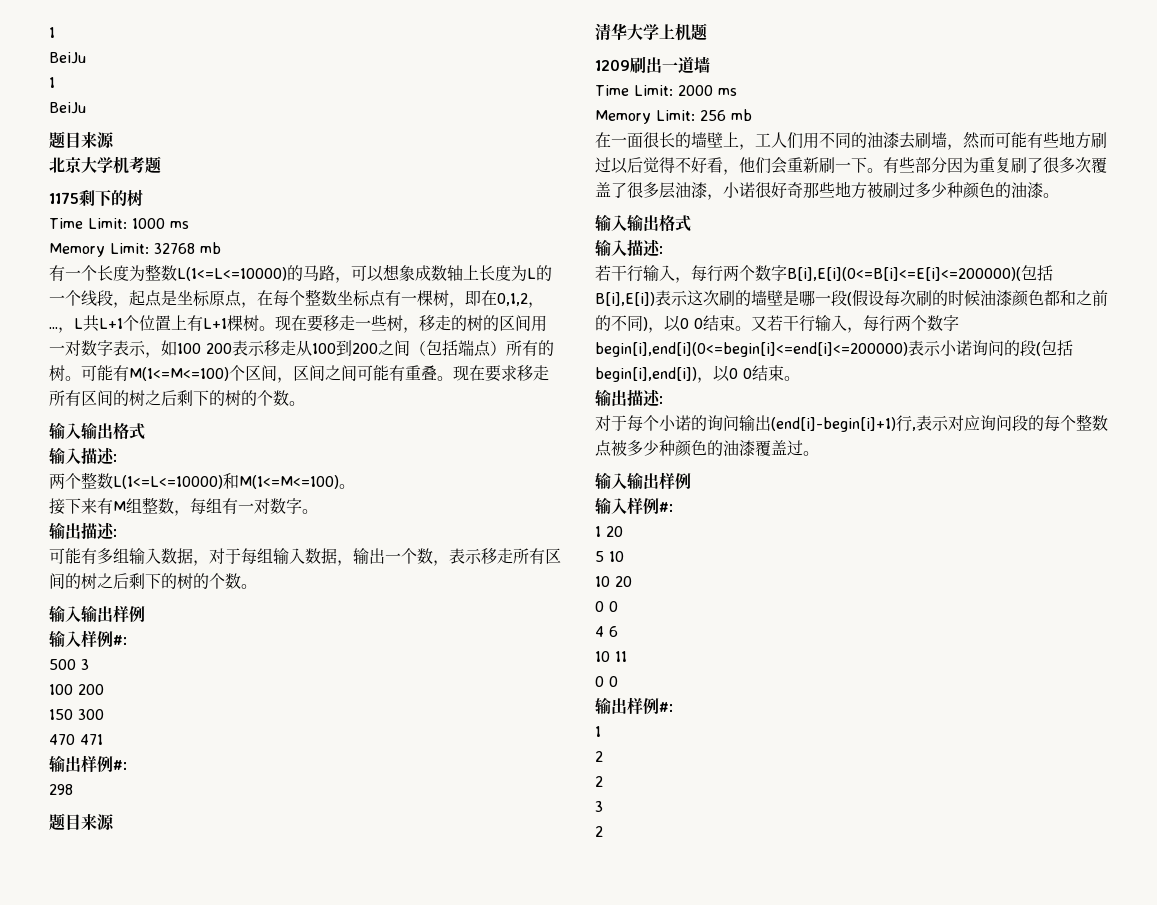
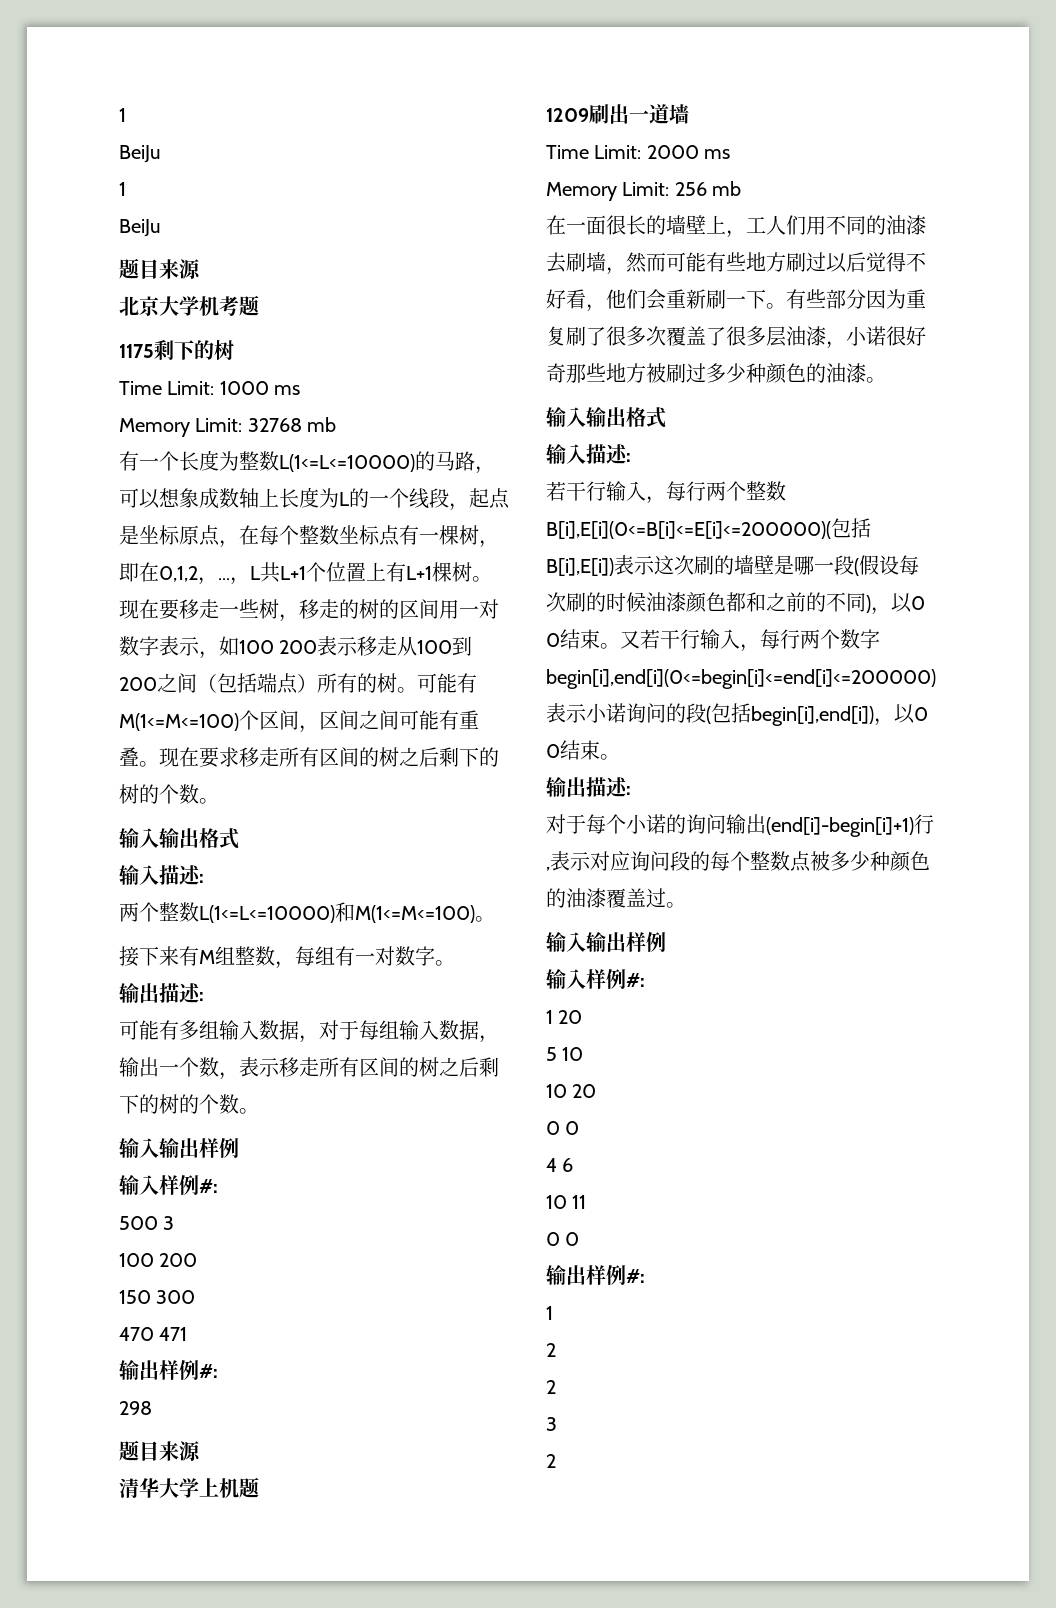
[755,265,787,281] 数字 -> [746,481,786,501] 整数

